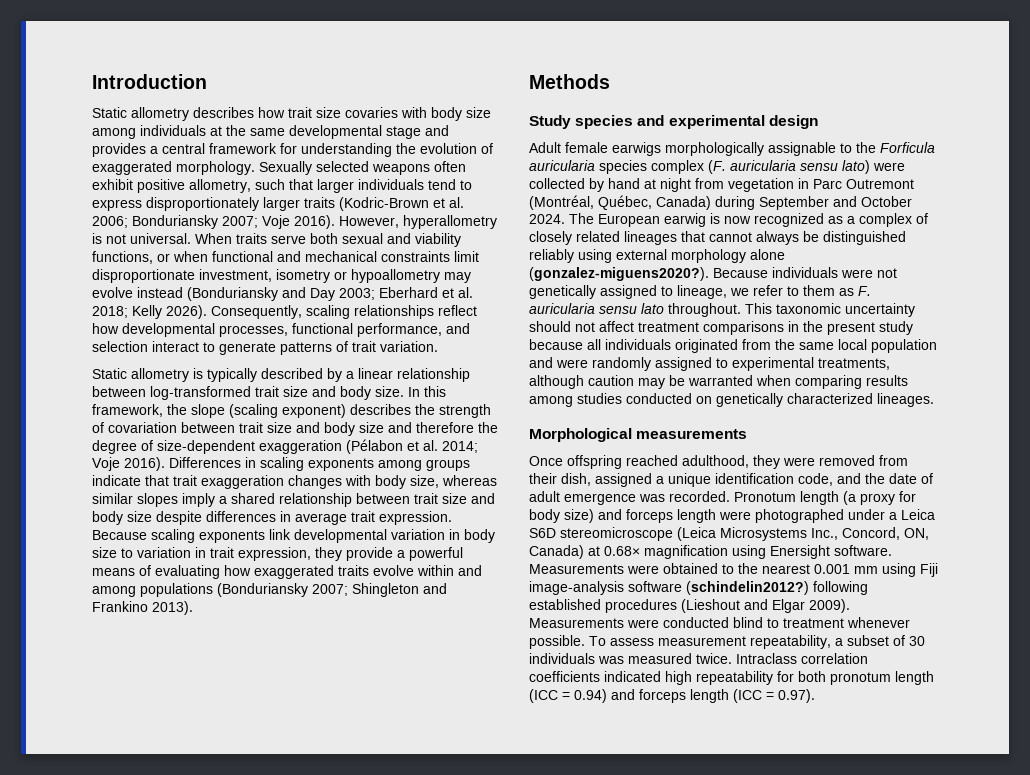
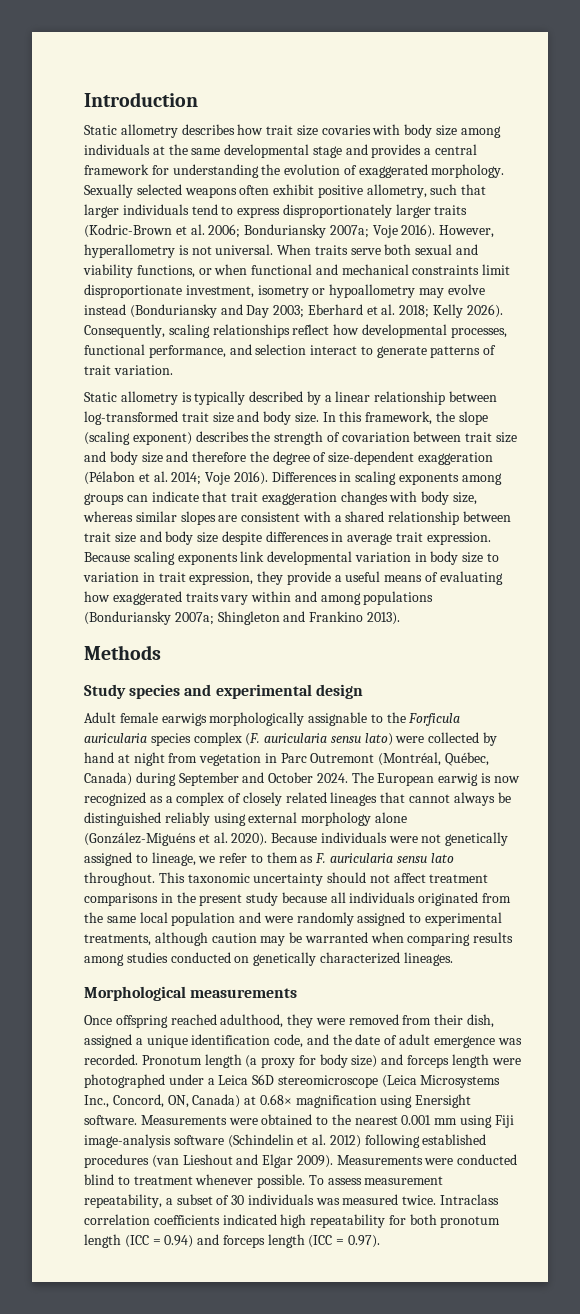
[222,216,258,228] 2007; -> [329,225,369,238] 2007a;
(470, 465) none -> [126,495,148,502] can
[182,493,215,507] imply -> [218,511,331,522] are consistent with
[409,547,463,561] powerful -> [345,571,381,582] useful
[373,565,414,576] evolve -> [220,595,249,605] vary
[312,584,348,596] 2007; -> [174,612,214,625] 2007a;
[529,267,709,281] (gonzalez-miguens2020?). -> [84,832,268,846] (González-Miguéns et al. 2020).
[686,581,809,595] (schindelin2012?) -> [227,1134,361,1148] (Schindelin et al. 2012)
[681,599,740,613] (Lieshout -> [151,1154,233,1168] (van Lieshout

